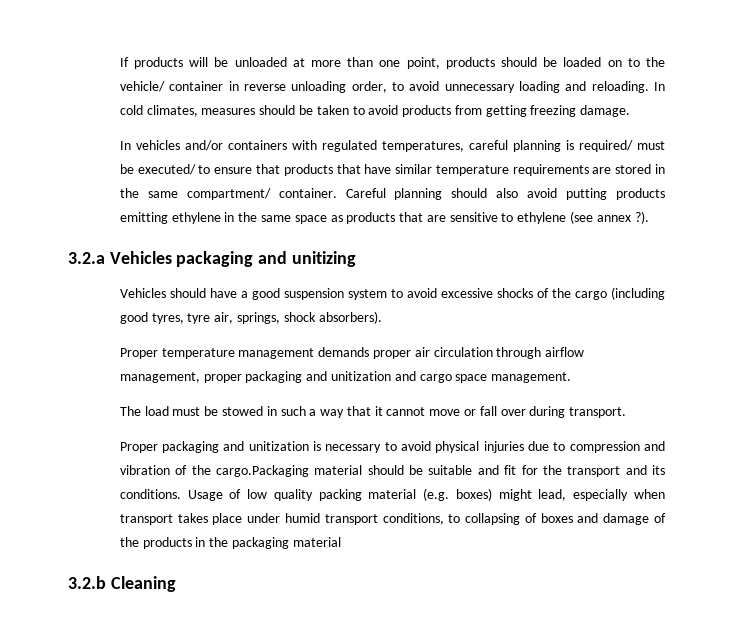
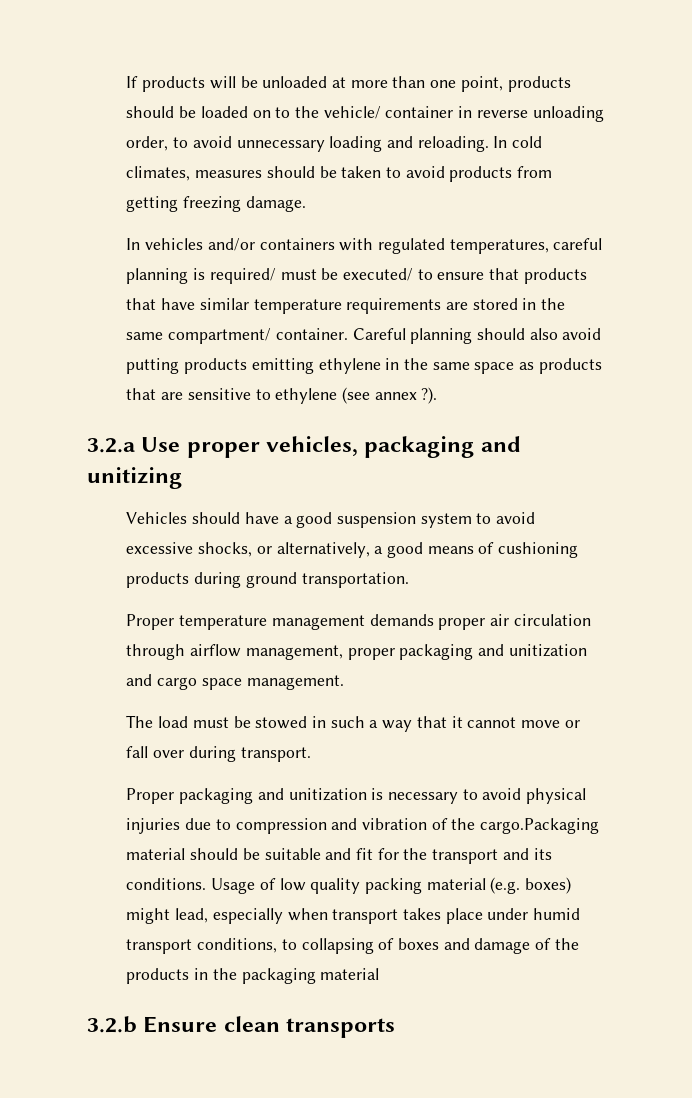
[109,251,172,264] Vehicles -> [141,436,359,458] Use proper vehicles,
[496,287,666,300] [119,311,382,324] shocks of the cargo (including good tyres, tyre air, springs, shock absorbers). -> [198,542,579,558] [126,572,409,588] shocks, or alternatively, a good means of cushioning products during ground transportation.
[110,576,176,592] Cleaning -> [143,1016,396,1038] Ensure clean transports

